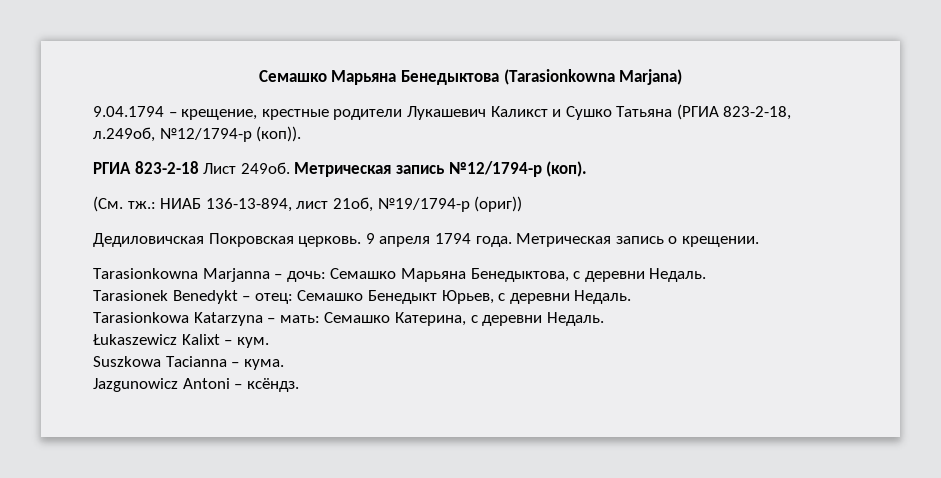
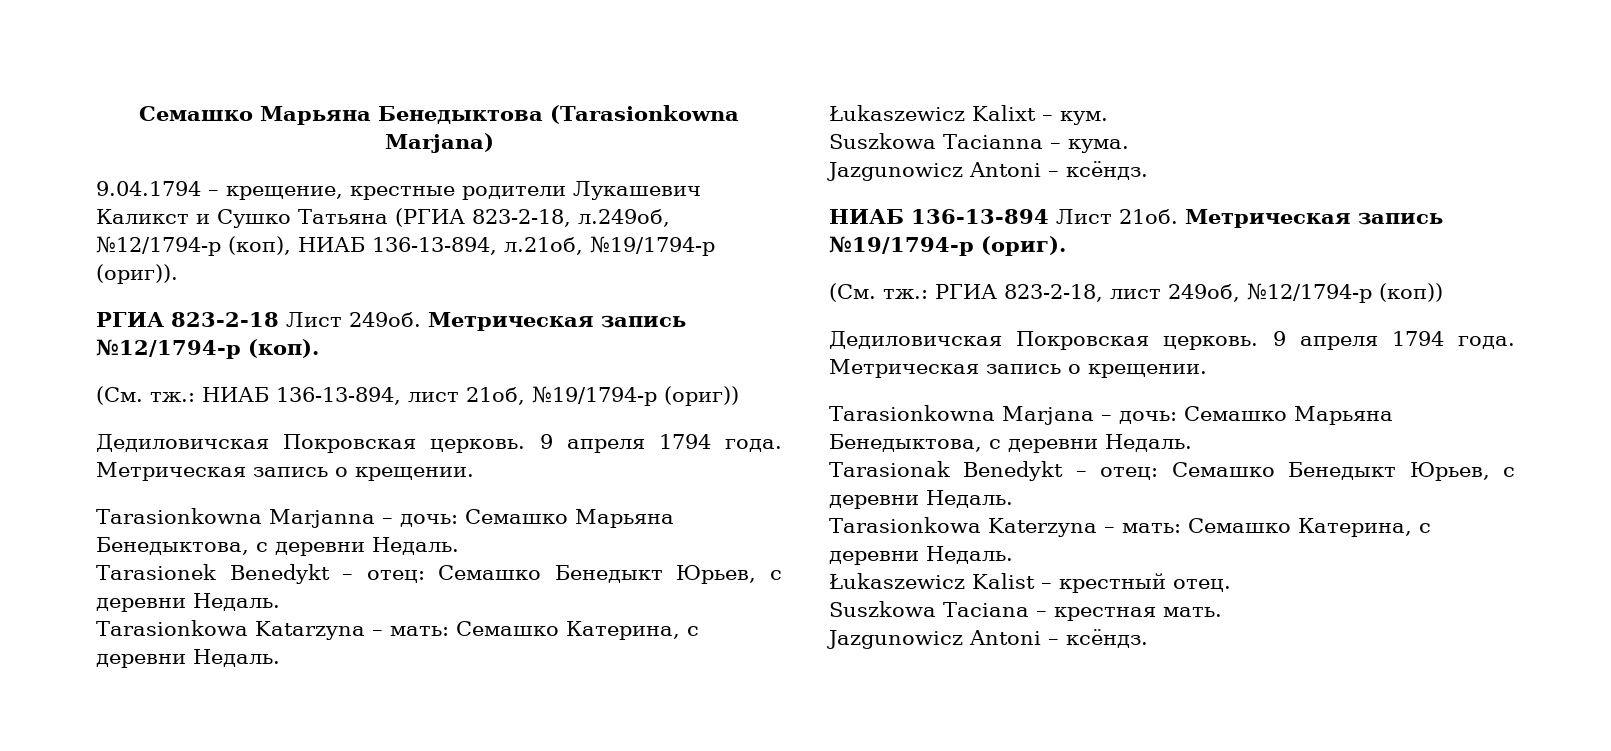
[256,126,302,142] (коп)). -> [228,236,715,256] [96,264,178,284] (коп), НИАБ 136-13-894, л.21об, №19/1794-р (ориг)).
(299, 385) none -> [829,209,1443,228] [829,236,1066,256] [829,283,1443,303] [829,331,1515,350] [829,359,1207,378] [829,405,1393,425] [829,434,1192,453] [829,461,1515,481] [829,490,1013,509] [829,517,1431,537] [829,546,1013,565] [829,573,1231,593] [829,601,1222,621] [827,629,1148,649] // НИАБ 136-13-894 Лист 21об. Метрическая запись №19/1794-р (ориг). // (См. тж.: РГИА 823-2-18, лист 249об, №12/1794-р (коп)) // Дедиловичская Покровская церковь. 9 апреля 1794 года. Метрическая запись о крещении. // Tarasionkowna Marjana – дочь: Семашко Марьяна Бенедыктова, с деревни Недаль. // Tarasionak Benedykt – отец: Семашко Бенедыкт Юрьев, с деревни Недаль. // Tarasionkowa Katerzyna – мать: Семашко Катерина, с деревни Недаль. // Łukaszewicz Kalist – крестный отец. // Suszkowa Taciana – крестная мать. // Jazgunowicz Antoni – ксёндз.

